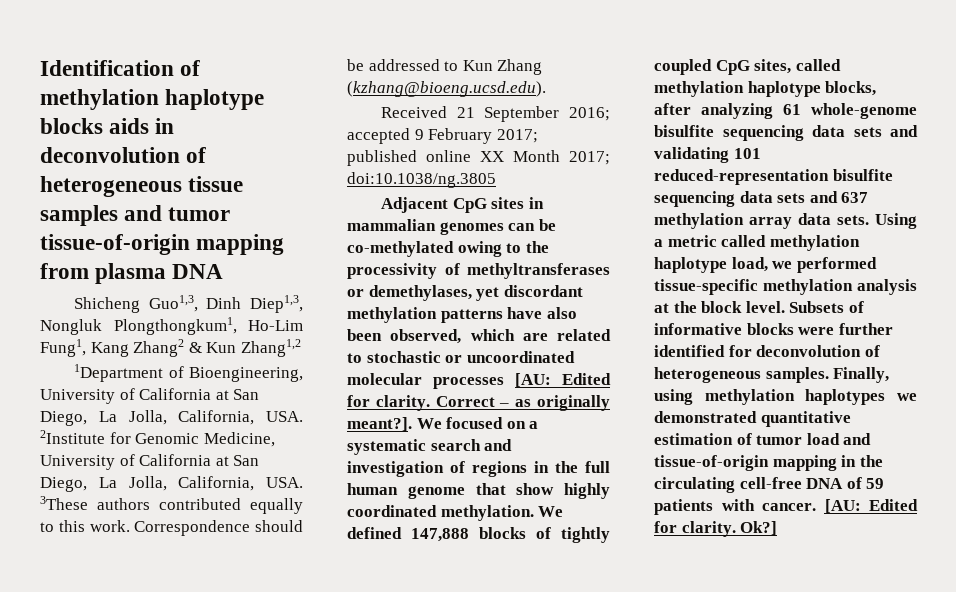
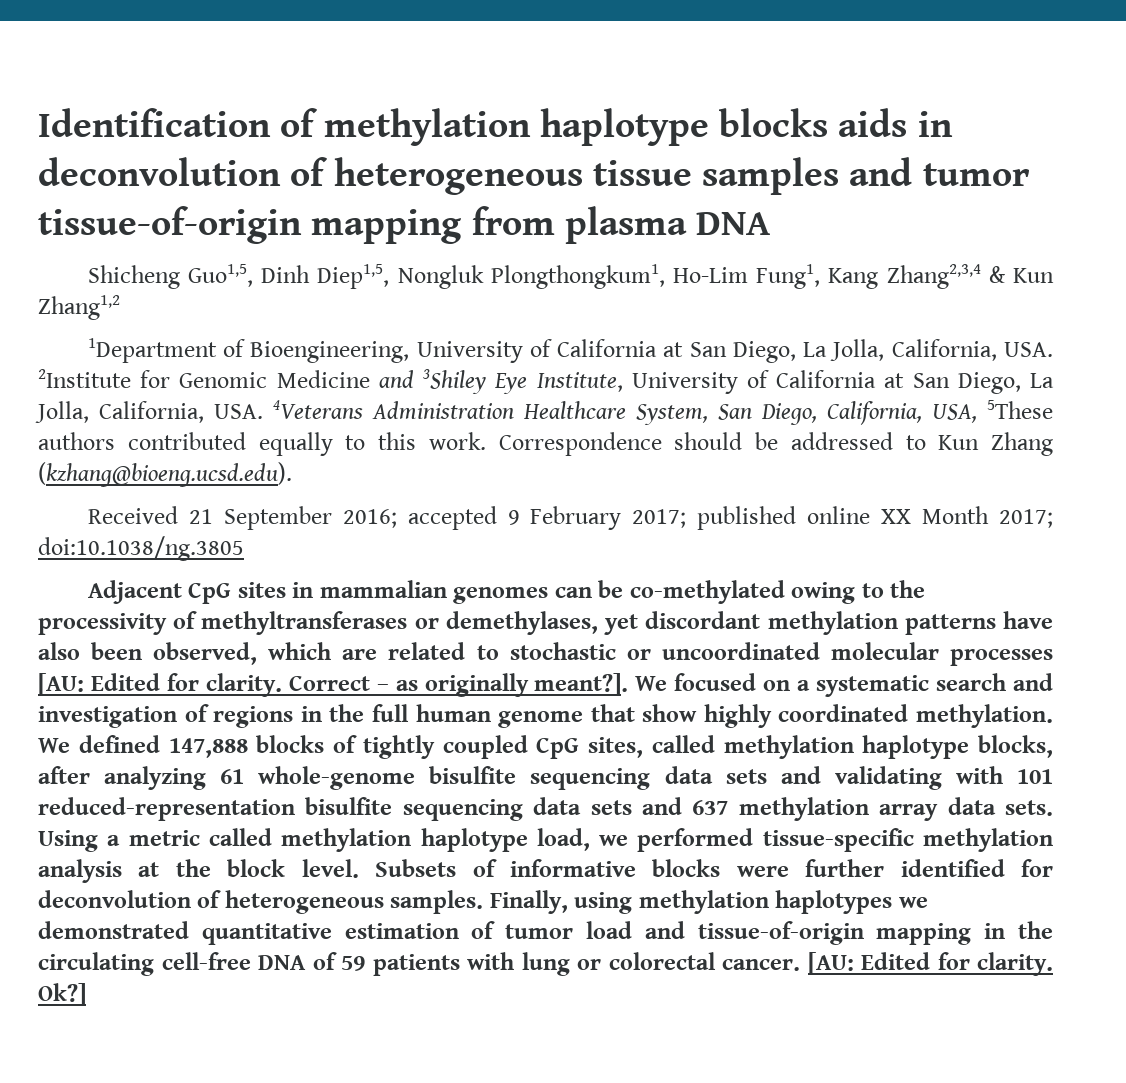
[148,295,303,313] Guo1,3, Dinh Diep1,3, -> [188,264,390,289] Guo1,5, Dinh Diep1,5,
[133,339,185,357] Zhang2 -> [886,264,981,289] Zhang2,3,4
[203,432,275,447] Medicine, -> [276,369,623,394] Medicine and 3Shiley Eye Institute,
[40,496,88,510] 3These -> [273,400,1053,425] 4Veterans Administration Healthcare System, San Diego, California, USA, 5These
(729, 155) none -> [955,766,1003,784] with
(755, 505) none -> [521,952,716,976] lung or colorectal

